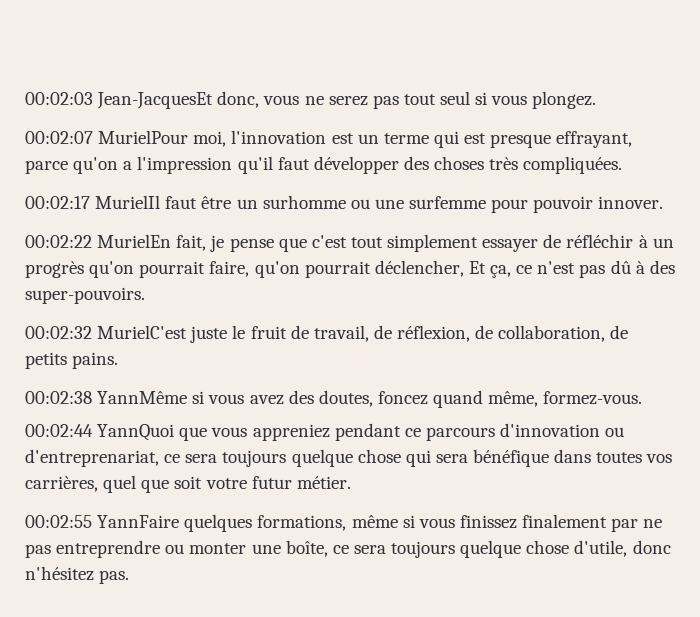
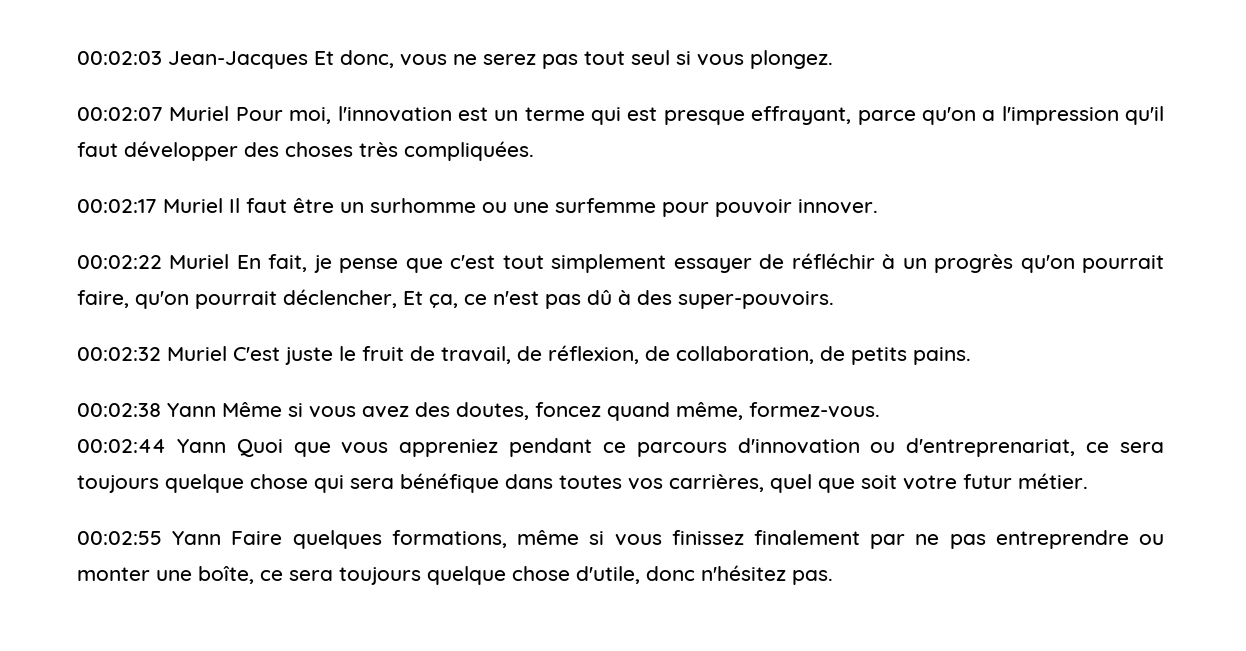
[97,92,214,109] Jean-JacquesEt -> [168,51,334,69] Jean-Jacques Et
[98,130,189,144] MurielPour -> [169,106,283,121] Muriel Pour
[95,195,161,209] MurielIl -> [163,198,240,213] Muriel Il
[97,234,172,248] MurielEn -> [169,254,261,269] Muriel En
[97,325,188,339] MurielC'est -> [167,346,280,361] Muriel C'est
[97,391,188,404] YannMême -> [167,402,282,417] Yann Même
[97,424,175,441] YannQuoi -> [176,439,283,457] Yann Quoi
[97,515,180,528] YannFaire -> [172,531,283,545] Yann Faire

